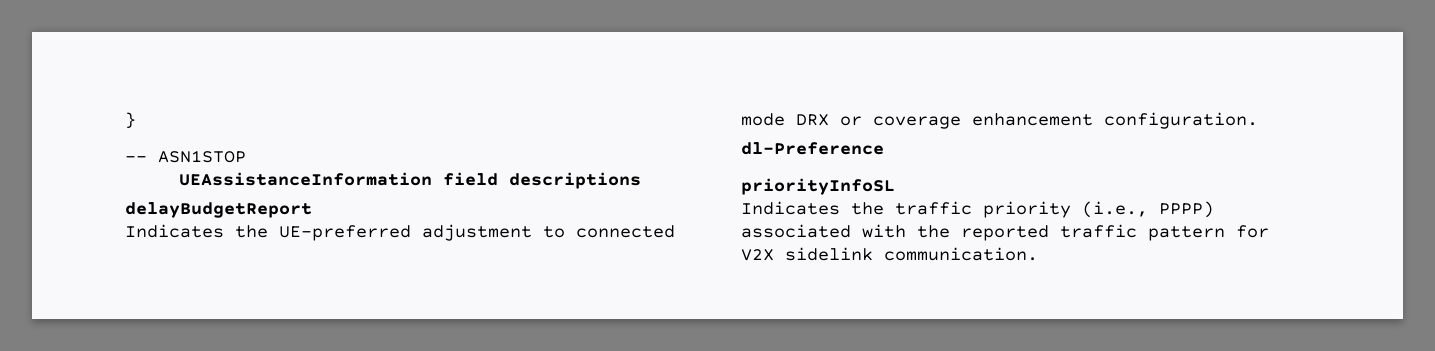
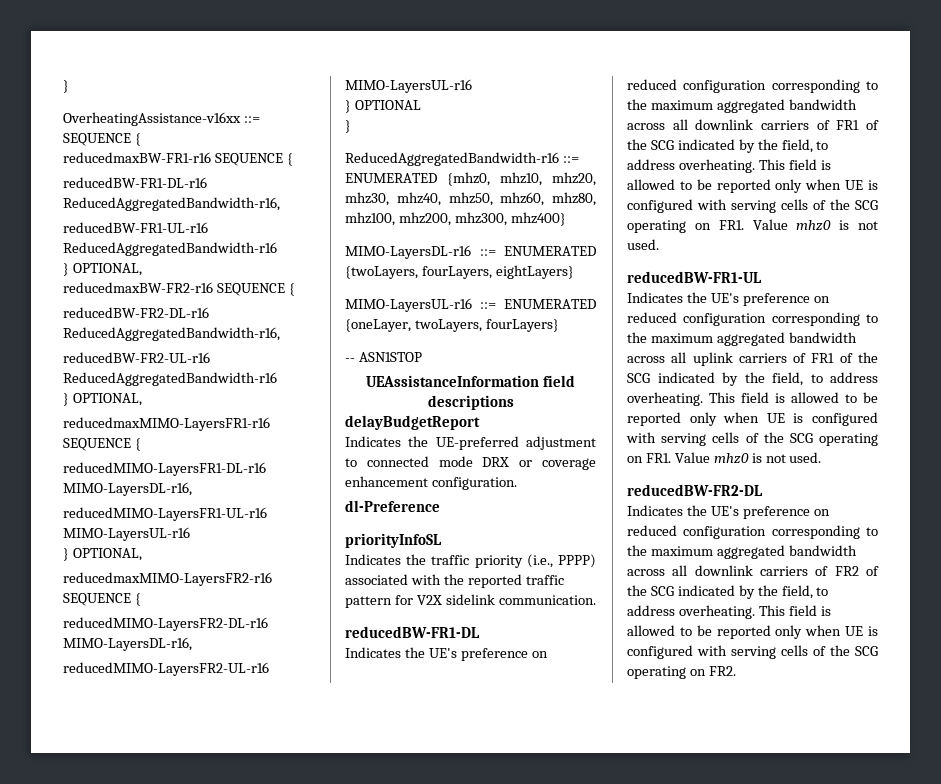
[125,112,136,129] } -> [63,80,69,93] [63,112,260,126] [63,133,141,146] [63,152,293,166] [63,177,207,188] [63,197,280,211] [63,222,208,233] [63,242,277,256] [63,263,142,276] [63,282,295,296] [63,307,209,318] [63,327,280,341] [63,352,210,363] [63,372,277,386] [63,393,142,406] [63,417,270,431] [63,438,141,451] [63,462,266,476] [63,482,192,496] [63,507,267,521] [63,527,190,541] [63,548,142,561] [63,572,272,586] [63,593,141,606] [63,617,268,631] [63,637,192,651] [63,662,269,676] [345,79,472,93] [345,100,421,113] [345,120,351,133] [345,152,579,166] [345,172,596,186] [345,192,596,206] [345,212,566,226] [345,245,596,259] [345,265,574,279] [345,298,596,312] [345,319,559,332] } // OverheatingAssistance-v16xx ::= SEQUENCE { // reducedmaxBW-FR1-r16 SEQUENCE { // reducedBW-FR1-DL-r16 ReducedAggregatedBandwidth-r16, // reducedBW-FR1-UL-r16 ReducedAggregatedBandwidth-r16 // } OPTIONAL, // reducedmaxBW-FR2-r16 SEQUENCE { // reducedBW-FR2-DL-r16 ReducedAggregatedBandwidth-r16, // reducedBW-FR2-UL-r16 ReducedAggregatedBandwidth-r16 // } OPTIONAL, // reducedmaxMIMO-LayersFR1-r16 SEQUENCE { // reducedMIMO-LayersFR1-DL-r16 MIMO-LayersDL-r16, // reducedMIMO-LayersFR1-UL-r16 MIMO-LayersUL-r16 // } OPTIONAL, // reducedmaxMIMO-LayersFR2-r16 SEQUENCE { // reducedMIMO-LayersFR2-DL-r16 MIMO-LayersDL-r16, // reducedMIMO-LayersFR2-UL-r16 MIMO-LayersUL-r16 // } OPTIONAL // } // ReducedAggregatedBandwidth-r16 ::= ENUMERATED {mhz0, mhz10, mhz20, mhz30, mhz40, mhz50, mhz60, mhz80, mhz100, mhz200, mhz300, mhz400} // MIMO-LayersDL-r16 ::= ENUMERATED {twoLayers, fourLayers, eightLayers} // MIMO-LayersUL-r16 ::= ENUMERATED {oneLayer, twoLayers, fourLayers}
(1038, 254) none -> [345,626,480,638] [345,647,548,661] [627,79,878,93] [627,99,857,113] [627,119,879,130] [627,139,829,153] [627,159,831,173] [627,179,878,193] [627,199,878,213] [627,219,878,233] [627,239,659,250] [627,271,762,283] [627,292,830,306] [627,312,878,326] [627,332,857,346] [627,352,878,366] [627,372,878,386] [627,392,878,406] [627,412,878,426] [626,432,878,446] [627,452,822,464] [627,484,763,496] [627,505,830,519] [627,525,878,539] [627,545,857,559] [627,565,879,576] [627,585,829,599] [627,605,831,619] [627,625,878,639] [627,645,878,659] [627,666,736,679] // reducedBW-FR1-DL // Indicates the UE's preference on reduced configuration corresponding to the maximum aggregated bandwidth across all downlink carriers of FR1 of the SCG indicated by the field, to address overheating. This field is allowed to be reported only when UE is configured with serving cells of the SCG operating on FR1. Value mhz0 is not used. // reducedBW-FR1-UL // Indicates the UE's preference on reduced configuration corresponding to the maximum aggregated bandwidth across all uplink carriers of FR1 of the SCG indicated by the field, to address overheating. This field is allowed to be reported only when UE is configured with serving cells of the SCG operating on FR1. Value mhz0 is not used. // reducedBW-FR2-DL // Indicates the UE's preference on reduced configuration corresponding to the maximum aggregated bandwidth across all downlink carriers of FR2 of the SCG indicated by the field, to address overheating. This field is allowed to be reported only when UE is configured with serving cells of the SCG operating on FR2.

